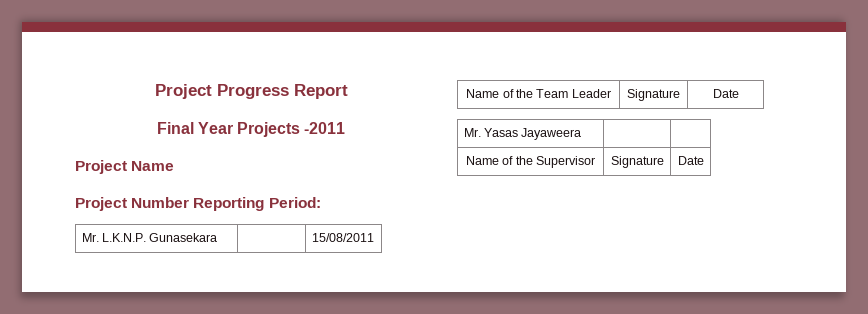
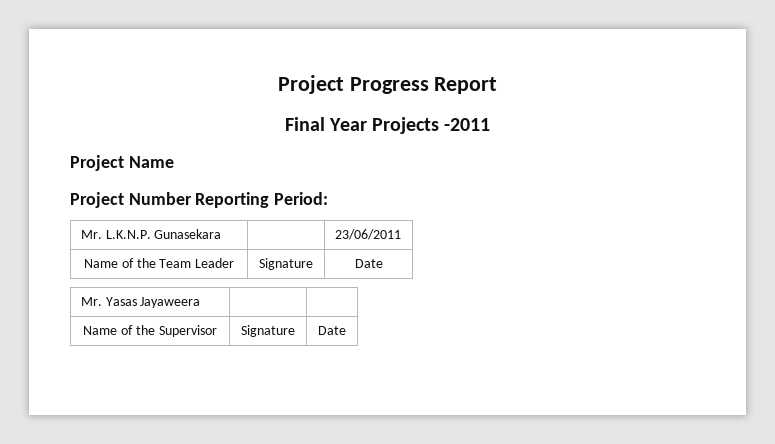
[311,233,374,242] 15/08/2011 -> [334,229,401,240] 23/06/2011

